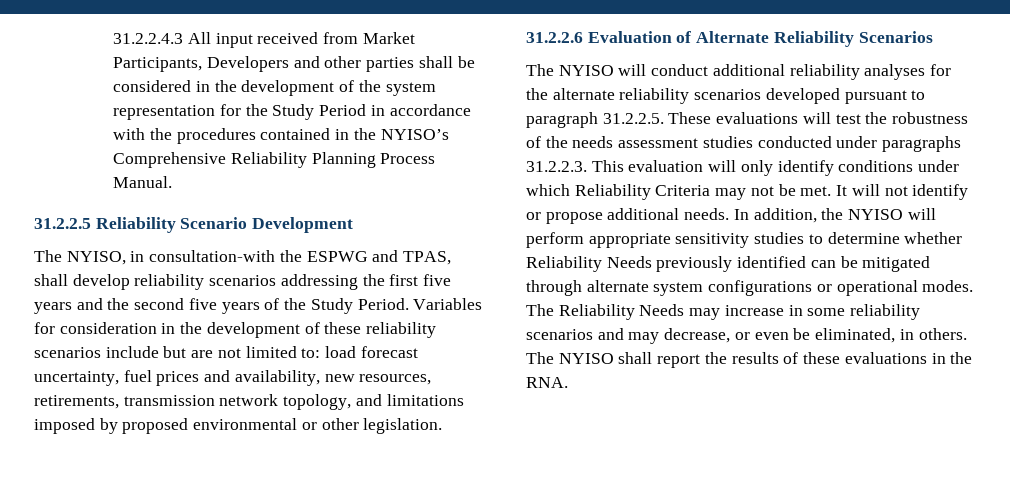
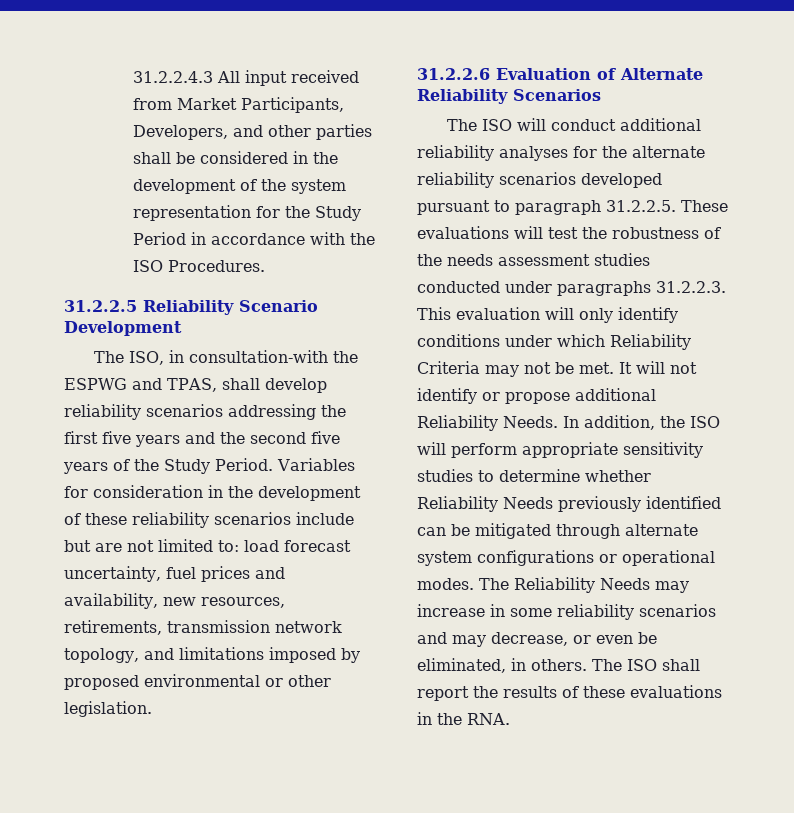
[206,56,289,72] Developers -> [132,125,228,140] Developers,
[176,128,449,144] [113,152,436,168] [113,176,173,188] procedures contained in the NYISO’s Comprehensive Reliability Planning Process Manual. -> [132,260,265,272] ISO Procedures.
[66,251,126,265] NYISO, -> [128,351,164,365] ISO,
[558,65,614,76] NYISO -> [481,119,512,131] ISO
[684,208,730,220] needs. -> [417,415,558,431] Reliability Needs.
[848,209,904,220] NYISO -> [690,416,720,428] ISO
[558,353,614,364] NYISO -> [627,659,657,671] ISO

